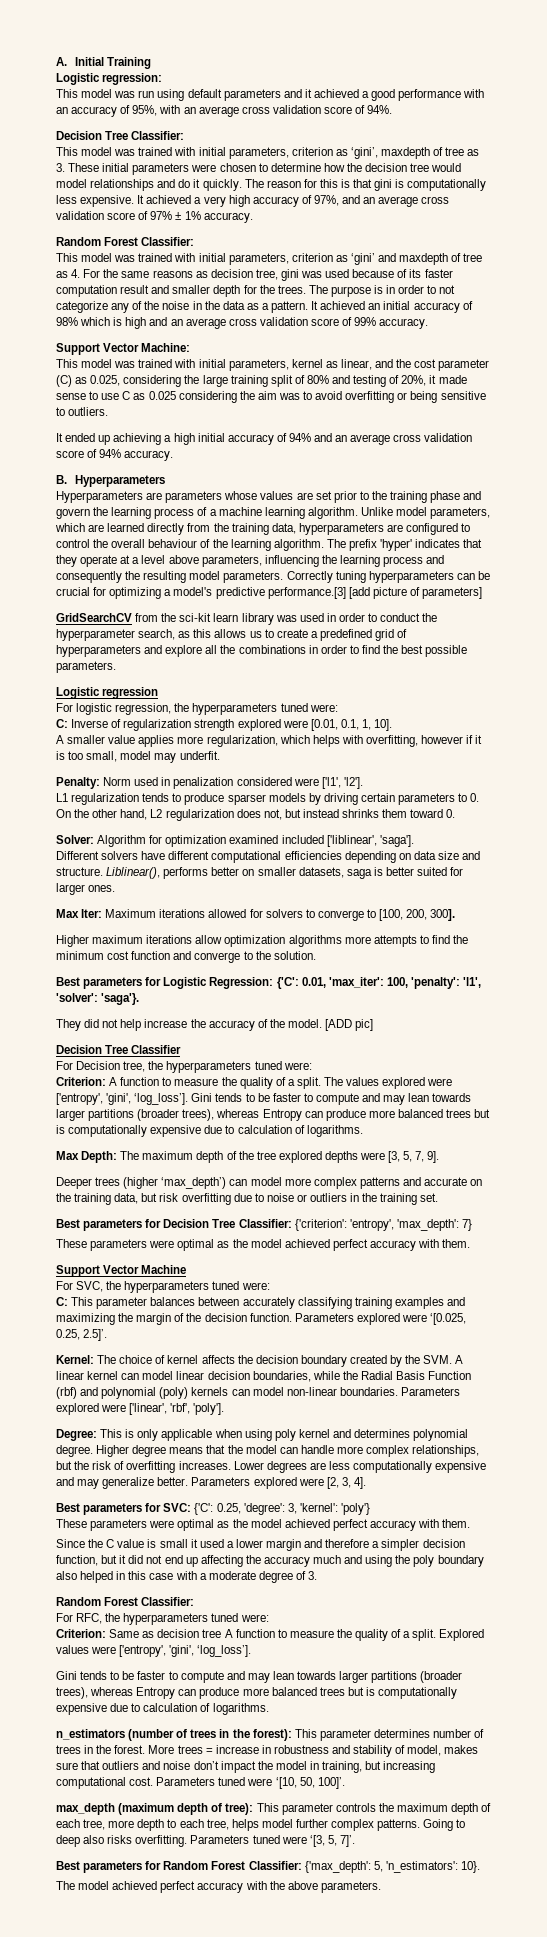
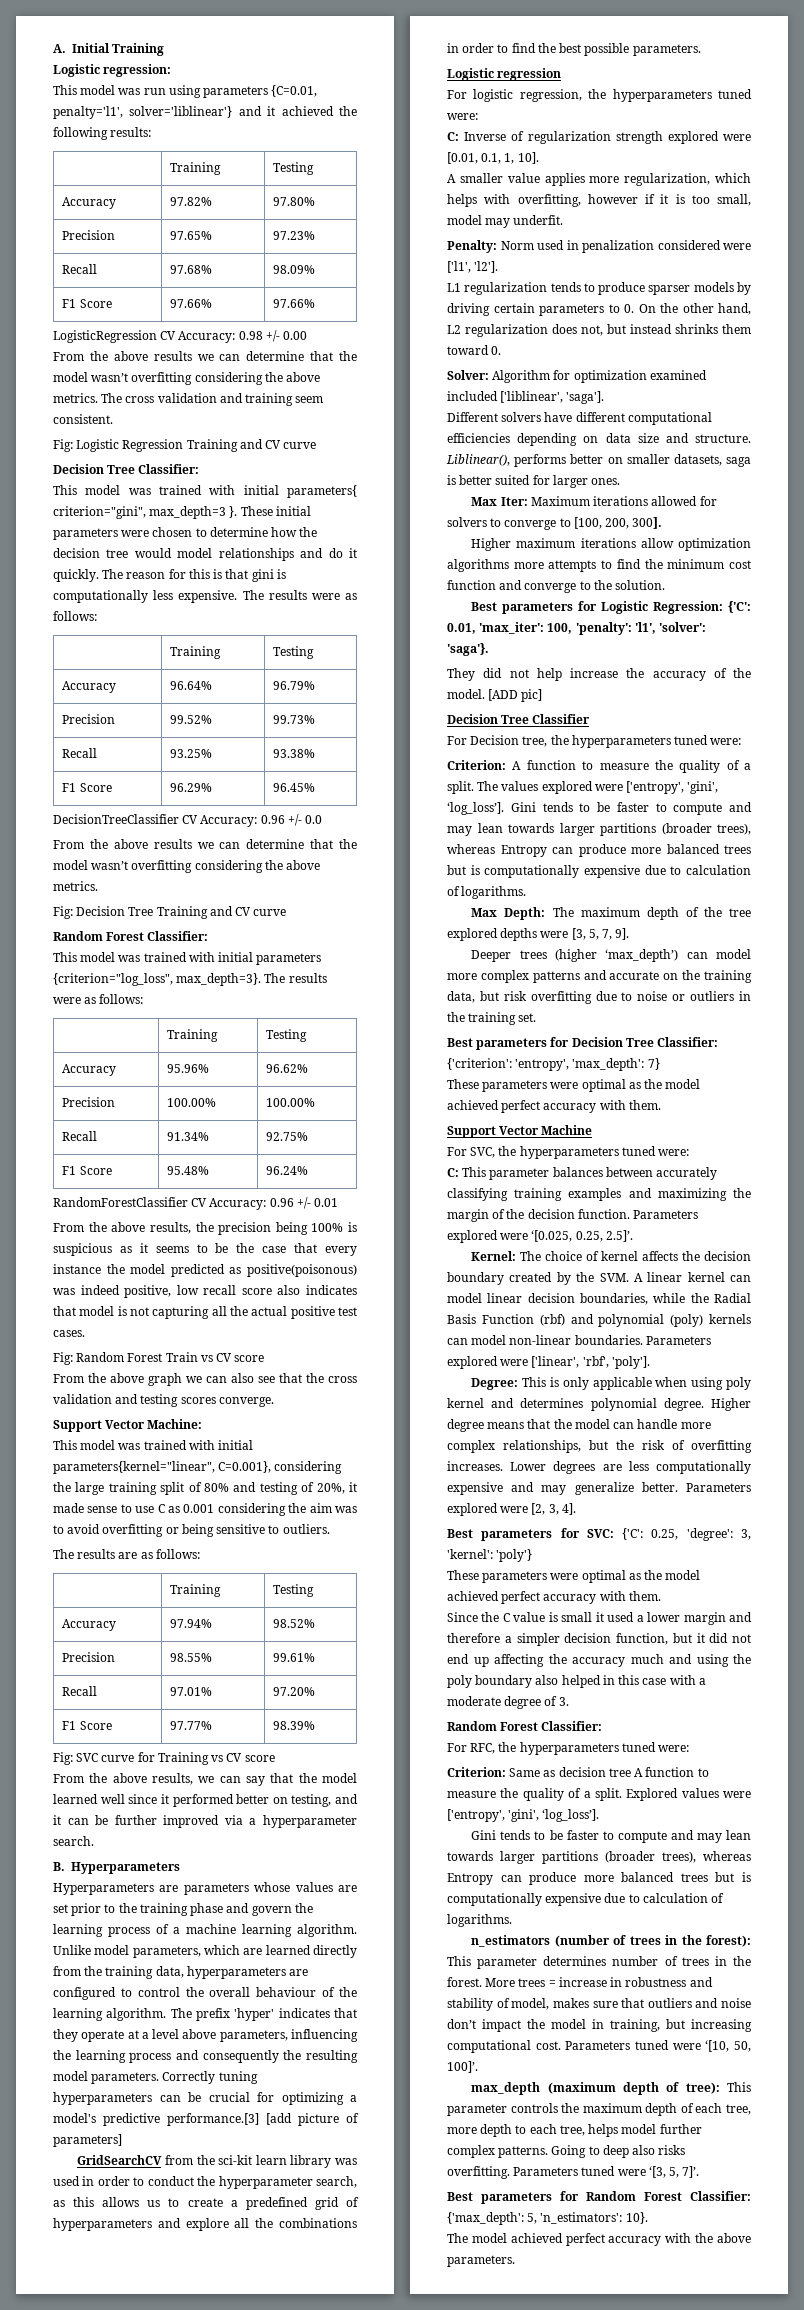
[187,89,485,101] [56,105,393,117] default parameters and it achieved a good performance with an accuracy of 95%, with an average cross validation score of 94%. -> [203,85,318,98] [53,106,357,119] [53,127,152,140] [170,162,222,175] [273,162,315,175] [62,197,117,209] [170,197,213,206] [273,197,316,206] [62,230,116,240] [170,231,213,240] [273,231,316,240] [62,264,98,274] [170,265,213,274] [273,265,316,274] [62,299,112,308] [170,299,213,308] [273,299,316,308] [53,330,308,343] [53,351,357,361] [53,372,321,385] [53,393,324,406] [53,414,113,424] [53,439,317,452] parameters {C=0.01, penalty='l1', solver='liblinear'} and it achieved the following results: // | Training | Testing // Accuracy | 97.82% | 97.80% // Precision | 97.65% | 97.23% // Recall | 97.68% | 98.09% // F1 Score | 97.66% | 97.66% // LogisticRegression CV Accuracy: 0.98 +/- 0.00 // From the above results we can determine that the model wasn’t overfitting considering the above metrics. The cross validation and training seem consistent. // Fig: Logistic Regression Training and CV curve
[228,147,480,159] [56,163,65,172] parameters, criterion as ‘gini’, maxdepth of tree as 3. -> [287,485,357,498] [53,506,238,519] parameters{ criterion="gini", max_depth=3 }.
[137,195,450,207] [56,211,253,223] It achieved a very high accuracy of 97%, and an average cross validation score of 97% ± 1% accuracy. -> [242,590,357,600] [53,611,97,621] [170,646,222,659] [273,646,315,659] [62,681,117,693] [170,681,213,690] [273,681,316,690] [62,714,116,724] [170,715,213,724] [273,715,316,724] [62,748,98,758] [170,749,213,758] [273,749,316,758] [62,783,112,792] [170,783,213,792] [273,783,316,792] [53,814,323,827] [53,839,357,849] [53,860,321,873] [53,881,98,891] [53,906,287,919] The results were as follows: // | Training | Testing // Accuracy | 96.64% | 96.79% // Precision | 99.52% | 99.73% // Recall | 93.25% | 93.38% // F1 Score | 96.29% | 96.45% // DecisionTreeClassifier CV Accuracy: 0.96 +/- 0.0 // From the above results we can determine that the model wasn’t overfitting considering the above metrics. // Fig: Decision Tree Training and CV curve
[228,253,483,265] [56,269,453,281] [56,285,456,297] [56,301,473,313] [56,317,429,329] parameters, criterion as ‘gini’ and maxdepth of tree as 4. For the same reasons as decision tree, gini was used because of its faster computation result and smaller depth for the trees. The purpose is in order to not categorize any of the noise in the data as a pattern. It achieved an initial accuracy of 98% which is high and an average cross validation score of 99% accuracy. -> [256,953,322,965] [53,973,327,986] [53,994,144,1004] [167,1029,219,1042] [266,1029,308,1042] [62,1064,117,1076] [167,1064,210,1073] [266,1064,309,1073] [62,1097,116,1107] [167,1098,217,1107] [266,1098,316,1107] [62,1131,98,1141] [167,1132,210,1141] [266,1132,309,1141] [62,1166,112,1175] [167,1166,210,1175] [266,1166,309,1175] [53,1197,339,1210] [53,1222,357,1235] [53,1243,357,1256] [53,1264,357,1277] [53,1285,358,1298] [53,1306,357,1319] [53,1330,85,1337] [53,1352,265,1365] [53,1373,357,1386] [53,1394,274,1407] parameters {criterion="log_loss", max_depth=3}. The results were as follows: // | Training | Testing // Accuracy | 95.96% | 96.62% // Precision | 100.00% | 100.00% // Recall | 91.34% | 92.75% // F1 Score | 95.48% | 96.24% // RandomForestClassifier CV Accuracy: 0.96 +/- 0.01 // From the above results, the precision being 100% is suspicious as it seems to be the case that every instance the model predicted as positive(poisonous) was indeed positive, low recall score also indicates that model is not capturing all the actual positive test cases. // Fig: Random Forest Train vs CV score // From the above graph we can also see that the cross validation and testing scores converge.
[228,359,490,371] [56,375,121,387] parameters, kernel as linear, and the cost parameter (C) as 0.025, -> [53,1461,272,1474] parameters{kernel="linear", C=0.001},
[148,391,176,400] 0.025 -> [183,1504,215,1513] 0.001
[56,433,473,445] [56,449,174,461] It ended up achieving a high initial accuracy of 94% and an average cross validation score of 94% accuracy. -> [53,1549,200,1559] [170,1584,222,1597] [273,1584,315,1597] [62,1619,117,1631] [170,1619,213,1628] [273,1619,316,1628] [62,1652,116,1662] [170,1653,213,1662] [273,1653,316,1662] [62,1686,98,1696] [170,1687,213,1696] [273,1687,316,1696] [62,1721,112,1730] [170,1721,213,1730] [273,1721,316,1730] [53,1752,275,1765] [53,1773,358,1786] [53,1794,358,1807] [53,1815,357,1828] [53,1836,94,1846] The results are as follows: // | Training | Testing // Accuracy | 97.94% | 98.52% // Precision | 98.55% | 99.61% // Recall | 97.01% | 97.20% // F1 Score | 97.77% | 98.39% // Fig: SVC curve for Training vs CV score // From the above results, we can say that the model learned well since it performed better on testing, and it can be further improved via a hyperparameter search.

